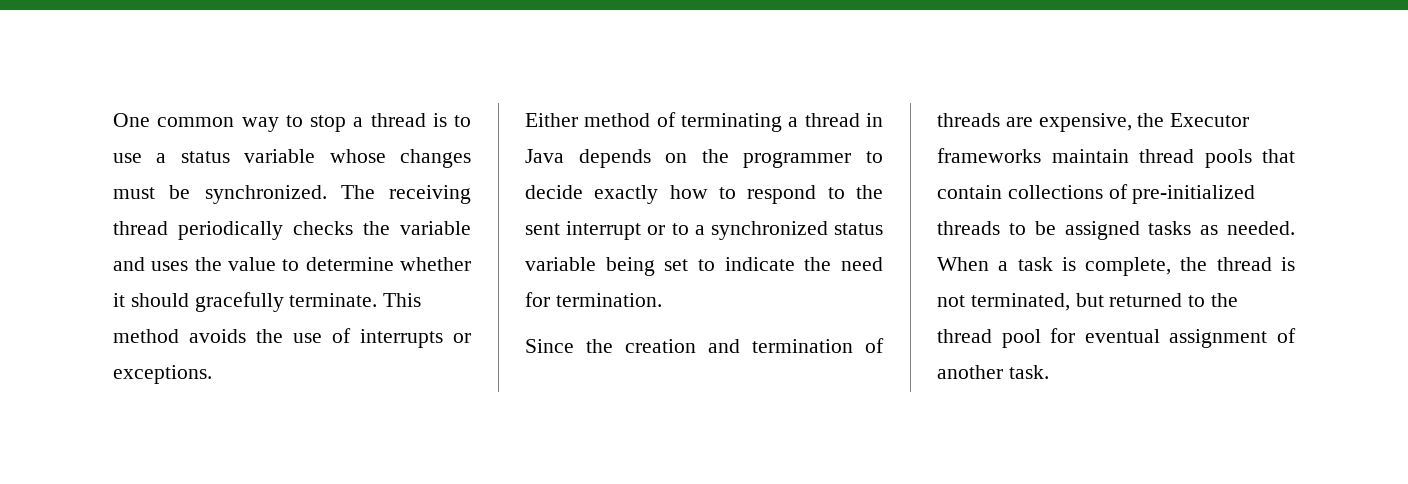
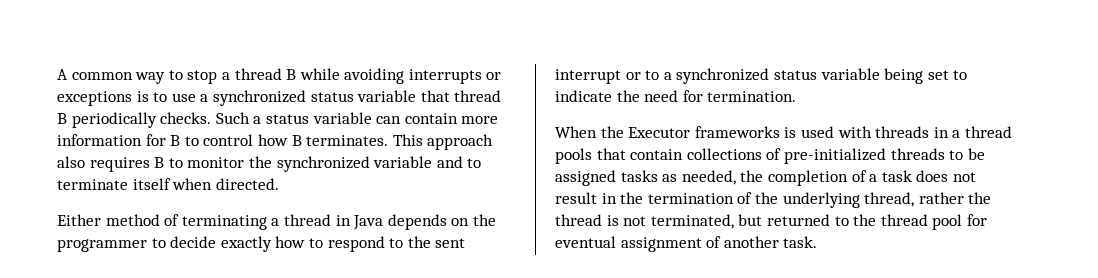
[113,113,150,127] One -> [57,69,68,80] A
(426, 120) none -> [286,68,502,84] [57,91,132,106] B while avoiding interrupts or exceptions
[180,149,471,168] [113,185,471,204] [113,221,471,240] [113,257,471,271] [113,292,422,312] [113,328,471,348] [113,365,212,384] status variable whose changes must be synchronized. The receiving thread periodically checks the variable and uses the value to determine whether it should gracefully terminate. This method avoids the use of interrupts or exceptions. -> [212,90,502,106] [57,112,499,128] [57,134,494,150] [57,156,482,172] [57,178,279,190] synchronized status variable that thread B periodically checks. Such a status variable can contain more information for B to control how B terminates. This approach also requires B to monitor the synchronized variable and to terminate itself when directed.
[525,338,884,353] [937,113,1250,132] [937,148,1129,163] Since the creation and termination of threads are expensive, the Executor frameworks maintain -> [555,126,961,138] When the Executor frameworks is used with threads in a
[1227,221,1295,235] [937,257,1172,276] needed. When a task is complete, -> [681,170,976,186] [555,192,964,208] needed, the completion of a task does not result in the termination of the underlying thread, rather

